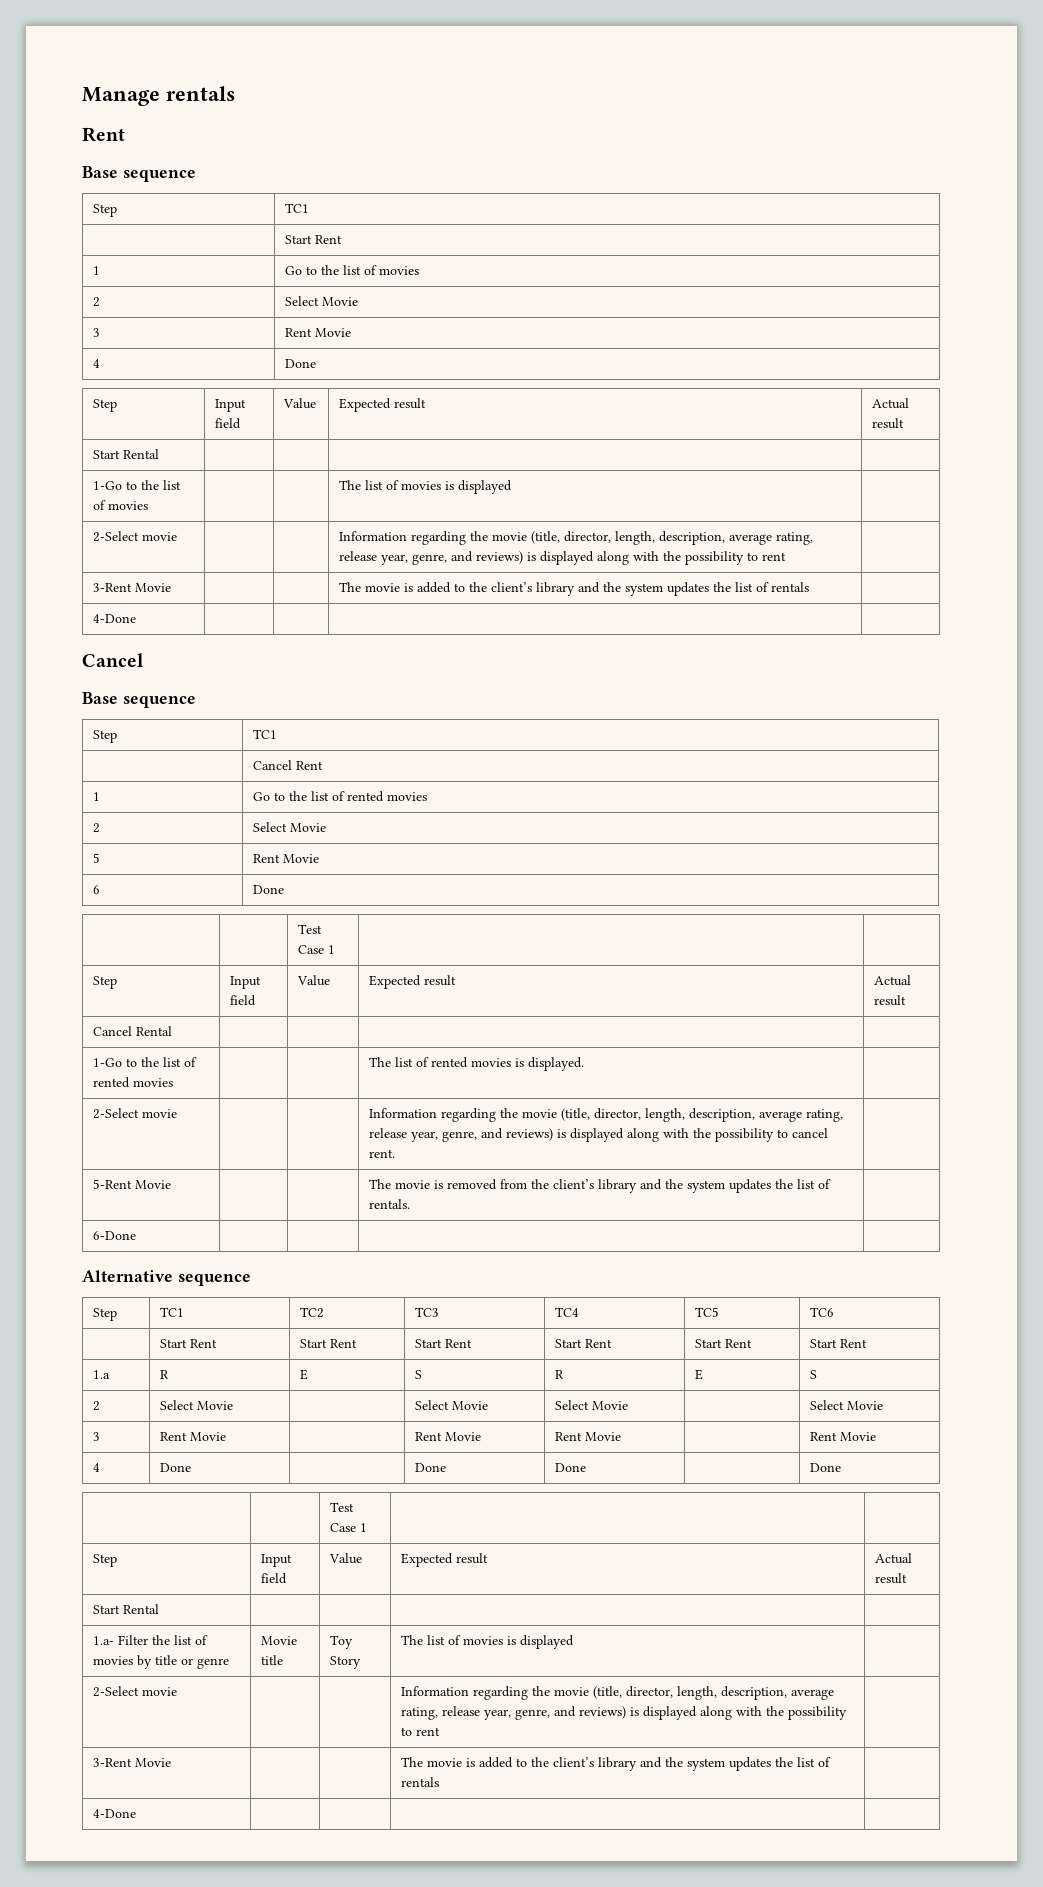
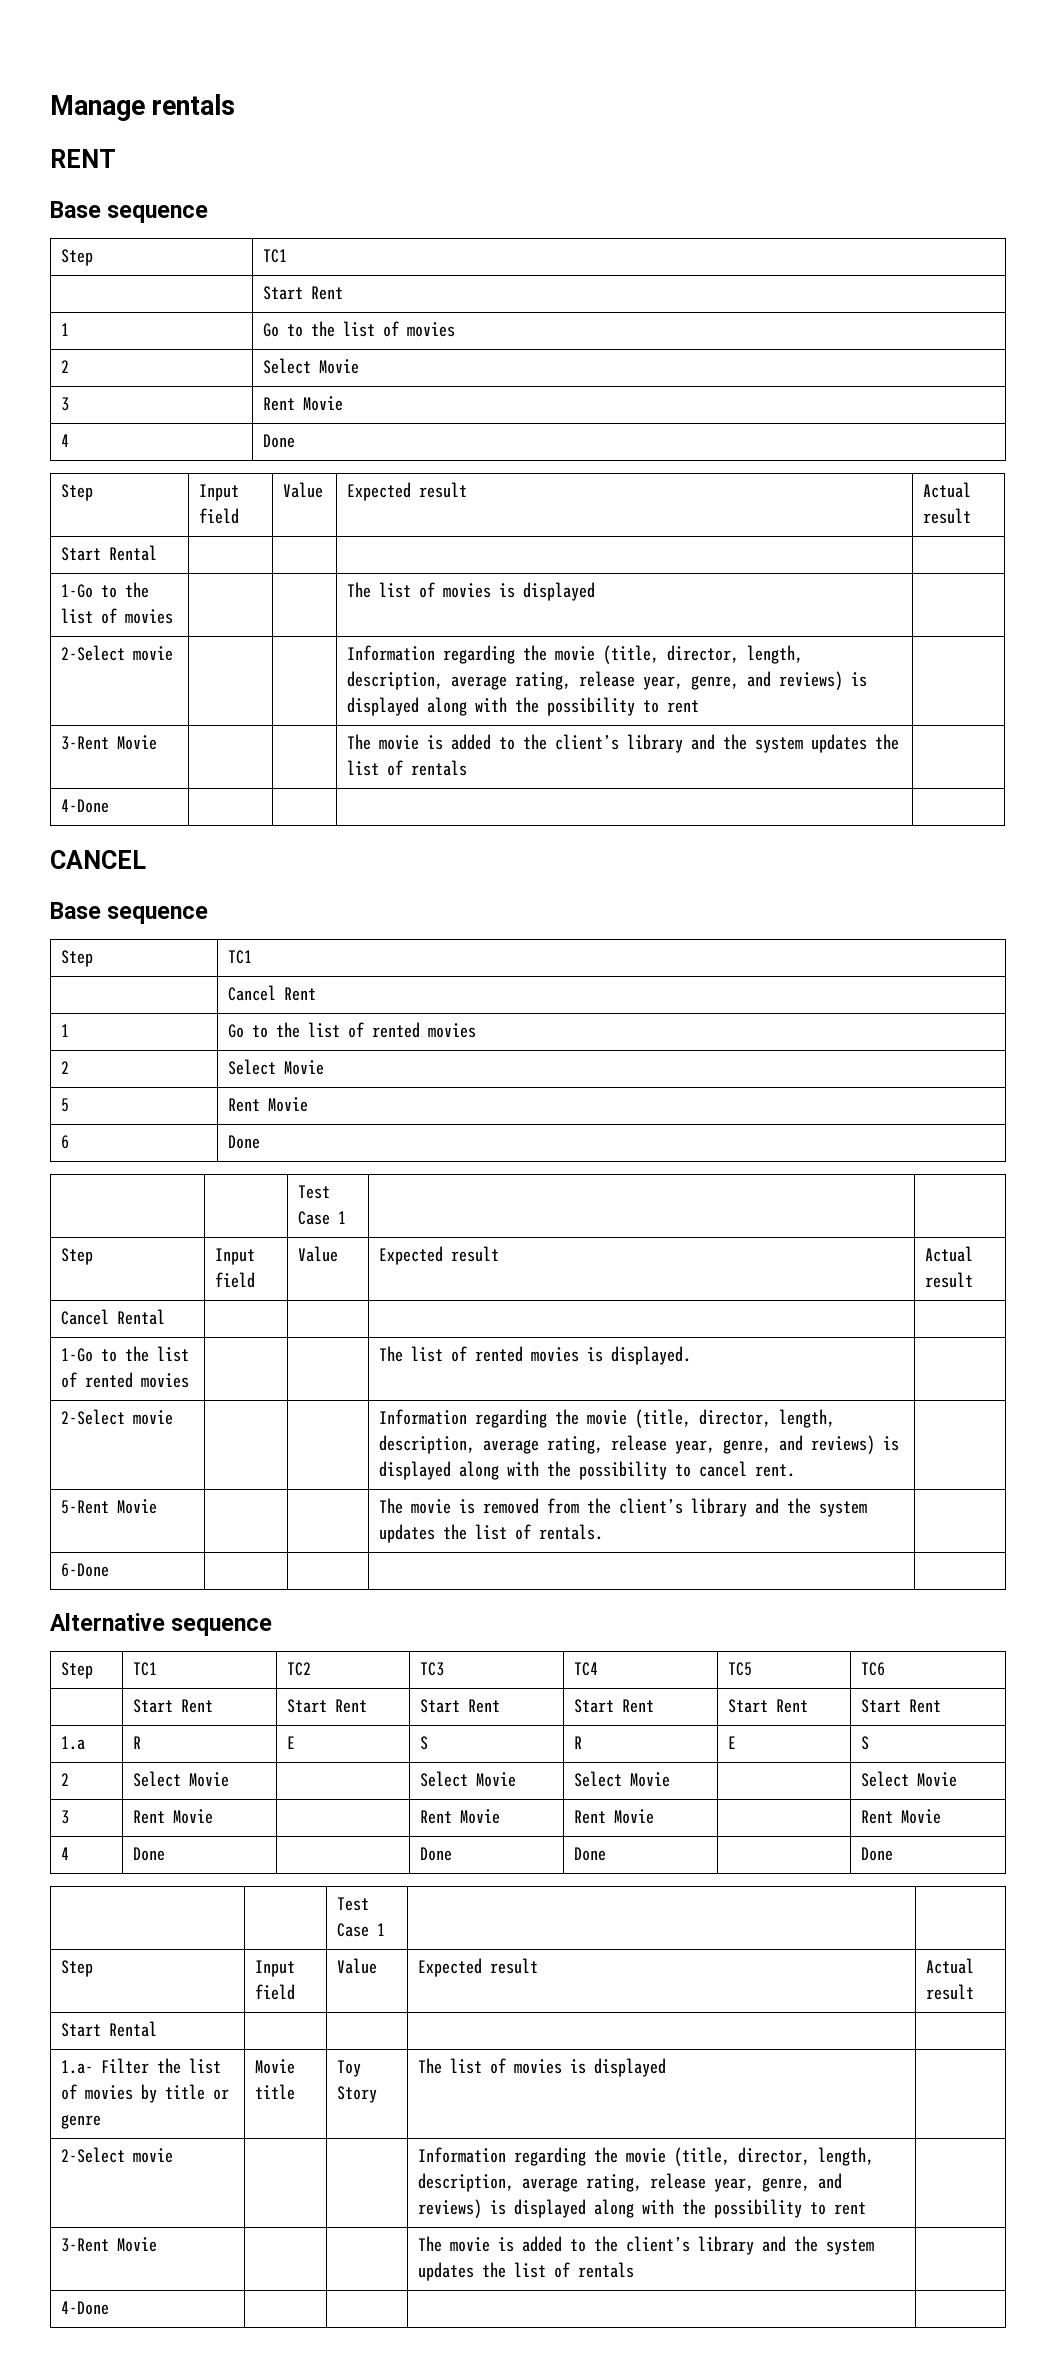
[82,127,125,142] Rent -> [50,149,116,168] RENT
[82,653,144,667] Cancel -> [50,850,146,869] CANCEL

